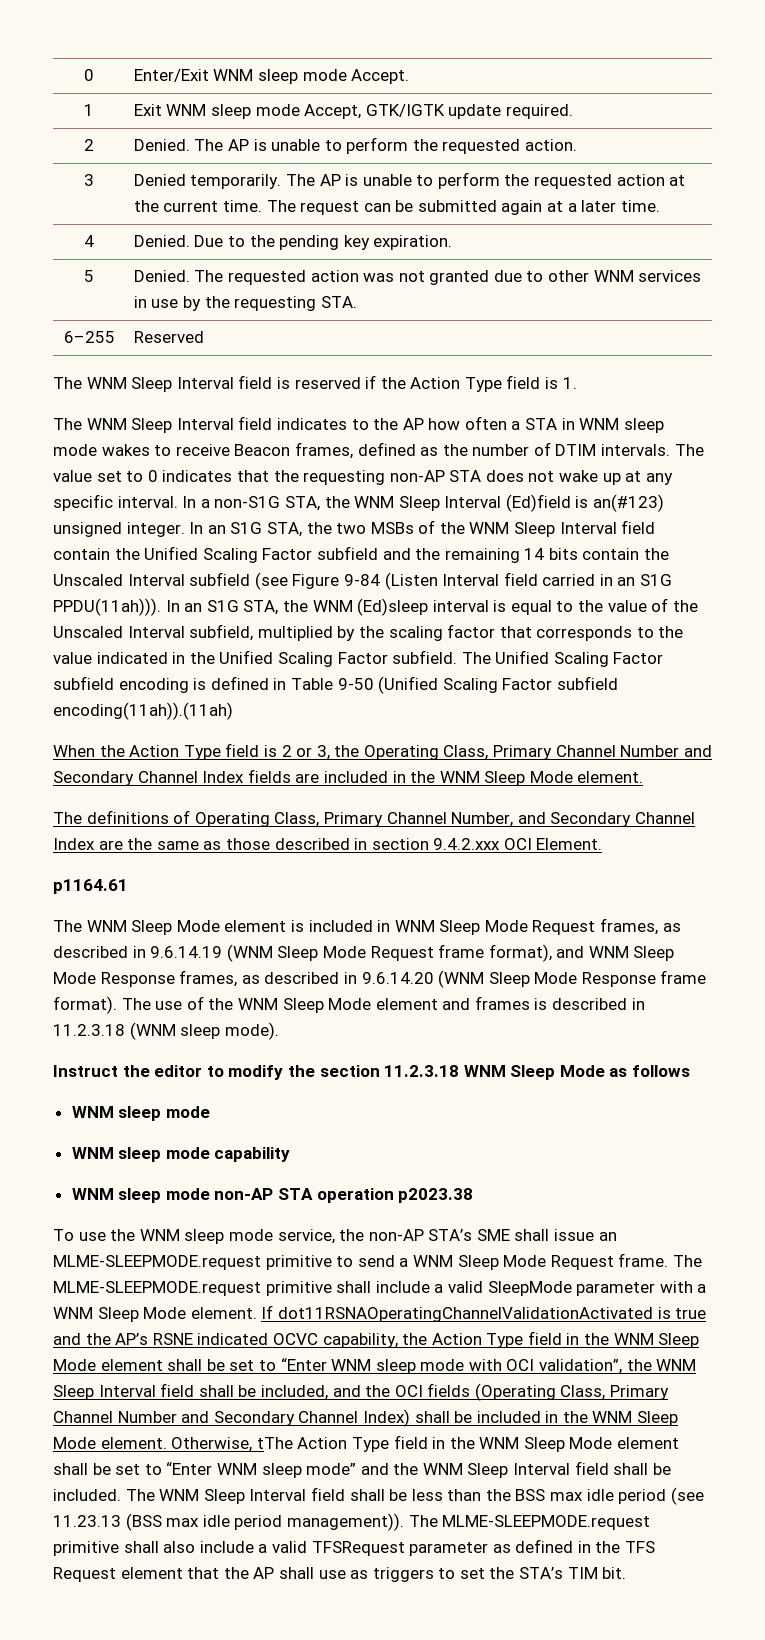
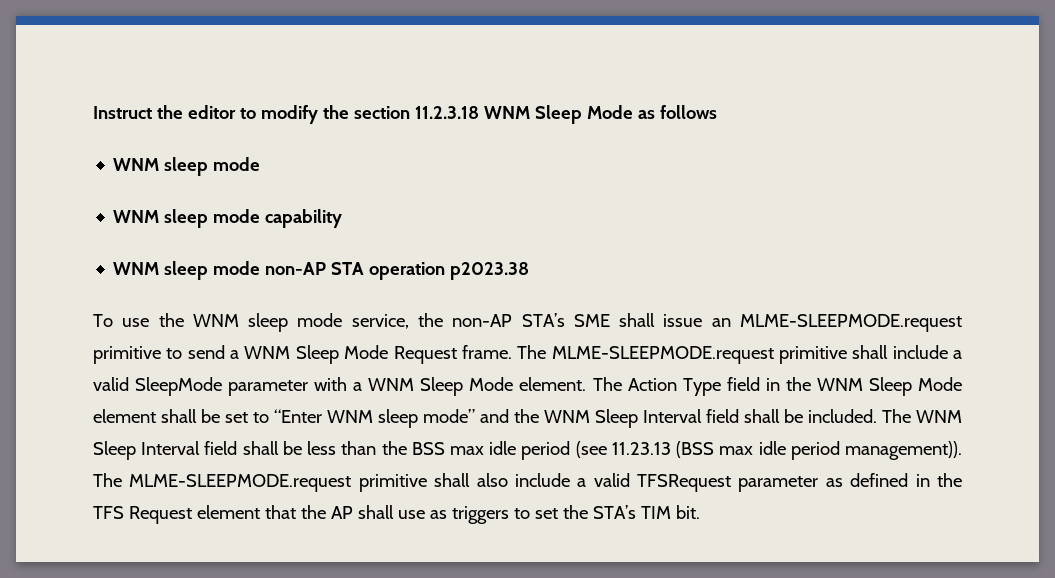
[84,69,94,81] [133,69,410,84] [84,104,94,116] [133,104,573,119] [84,139,94,151] [133,137,578,154] [84,174,94,186] [133,172,686,189] [133,200,660,215] [84,235,94,247] [133,235,453,250] [84,270,94,282] [133,270,702,285] [133,296,357,311] [63,331,115,343] [133,331,204,343] [53,375,577,392] [53,416,664,433] [53,442,704,459] [53,470,673,485] [53,494,665,512] [53,520,656,537] [53,546,670,563] [53,572,673,590] [53,598,698,616] [53,624,684,641] [53,650,664,667] [53,676,618,694] [53,702,233,720] [53,743,712,760] [53,769,644,786] [53,810,695,827] [53,838,603,850] [53,879,128,894] [53,918,681,935] [53,944,675,962] [53,970,707,988] [53,996,645,1014] [53,1022,279,1040] 0 | Enter/Exit WNM sleep mode Accept. // 1 | Exit WNM sleep mode Accept, GTK/IGTK update required. // 2 | Denied. The AP is unable to perform the requested action. // 3 | Denied temporarily. The AP is unable to perform the requested action at the current time. The request can be submitted again at a later time. // 4 | Denied. Due to the pending key expiration. // 5 | Denied. The requested action was not granted due to other WNM services in use by the requesting STA. // 6–255 | Reserved // The WNM Sleep Interval field is reserved if the Action Type field is 1. // The WNM Sleep Interval field indicates to the AP how often a STA in WNM sleep mode wakes to receive Beacon frames, defined as the number of DTIM intervals. The value set to 0 indicates that the requesting non-AP STA does not wake up at any specific interval. In a non-S1G STA, the WNM Sleep Interval (Ed)field is an(#123) unsigned integer. In an S1G STA, the two MSBs of the WNM Sleep Interval field contain the Unified Scaling Factor subfield and the remaining 14 bits contain the Unscaled Interval subfield (see Figure 9-84 (Listen Interval field carried in an S1G PPDU(11ah))). In an S1G STA, the WNM (Ed)sleep interval is equal to the value of the Unscaled Interval subfield, multiplied by the scaling factor that corresponds to the value indicated in the Unified Scaling Factor subfield. The Unified Scaling Factor subfield encoding is defined in Table 9-50 (Unified Scaling Factor subfield encoding(11ah)).(11ah) // When the Action Type field is 2 or 3, the Operating Class, Primary Channel Number and Secondary Channel Index fields are included in the WNM Sleep Mode element. // The definitions of Operating Class, Primary Channel Number, and Secondary Channel Index are the same as those described in section 9.4.2.xxx OCI Element. // p1164.61 // The WNM Sleep Mode element is included in WNM Sleep Mode Request frames, as described in 9.6.14.19 (WNM Sleep Mode Request frame format), and WNM Sleep Mode Response frames, as described in 9.6.14.20 (WNM Sleep Mode Response frame format). The use of the WNM Sleep Mode element and frames is described in 11.2.3.18 (WNM sleep mode). // -> (93, 112) none
[261,1305,707,1322] [53,1331,700,1348] [53,1358,697,1374] [53,1383,670,1401] [53,1409,679,1427] [53,1437,293,1452] If dot11RSNAOperatingChannelValidationActivated is true and the AP’s RSNE indicated OCVC capability, the Action Type field in the WNM Sleep Mode element shall be set to “Enter WNM sleep mode with OCI validation”, the WNM Sleep Interval field shall be included, and the OCI fields (Operating Class, Primary Channel Number and Secondary Channel Index) shall be included in the WNM Sleep Mode element. Otherwise, tThe -> [592,377,622,391] The

